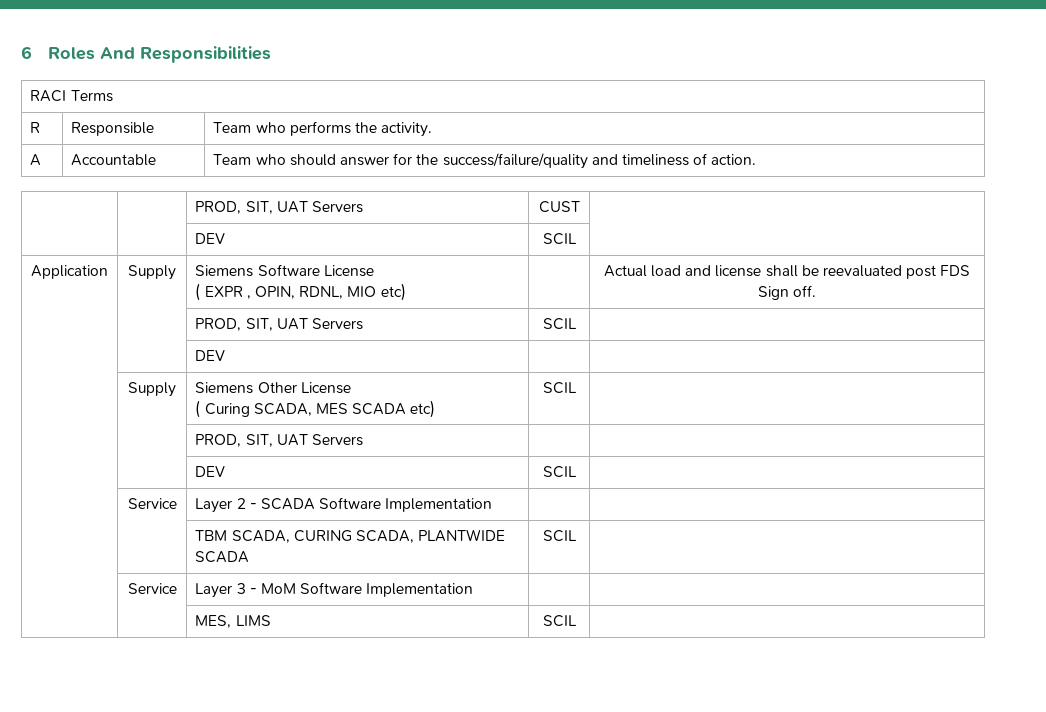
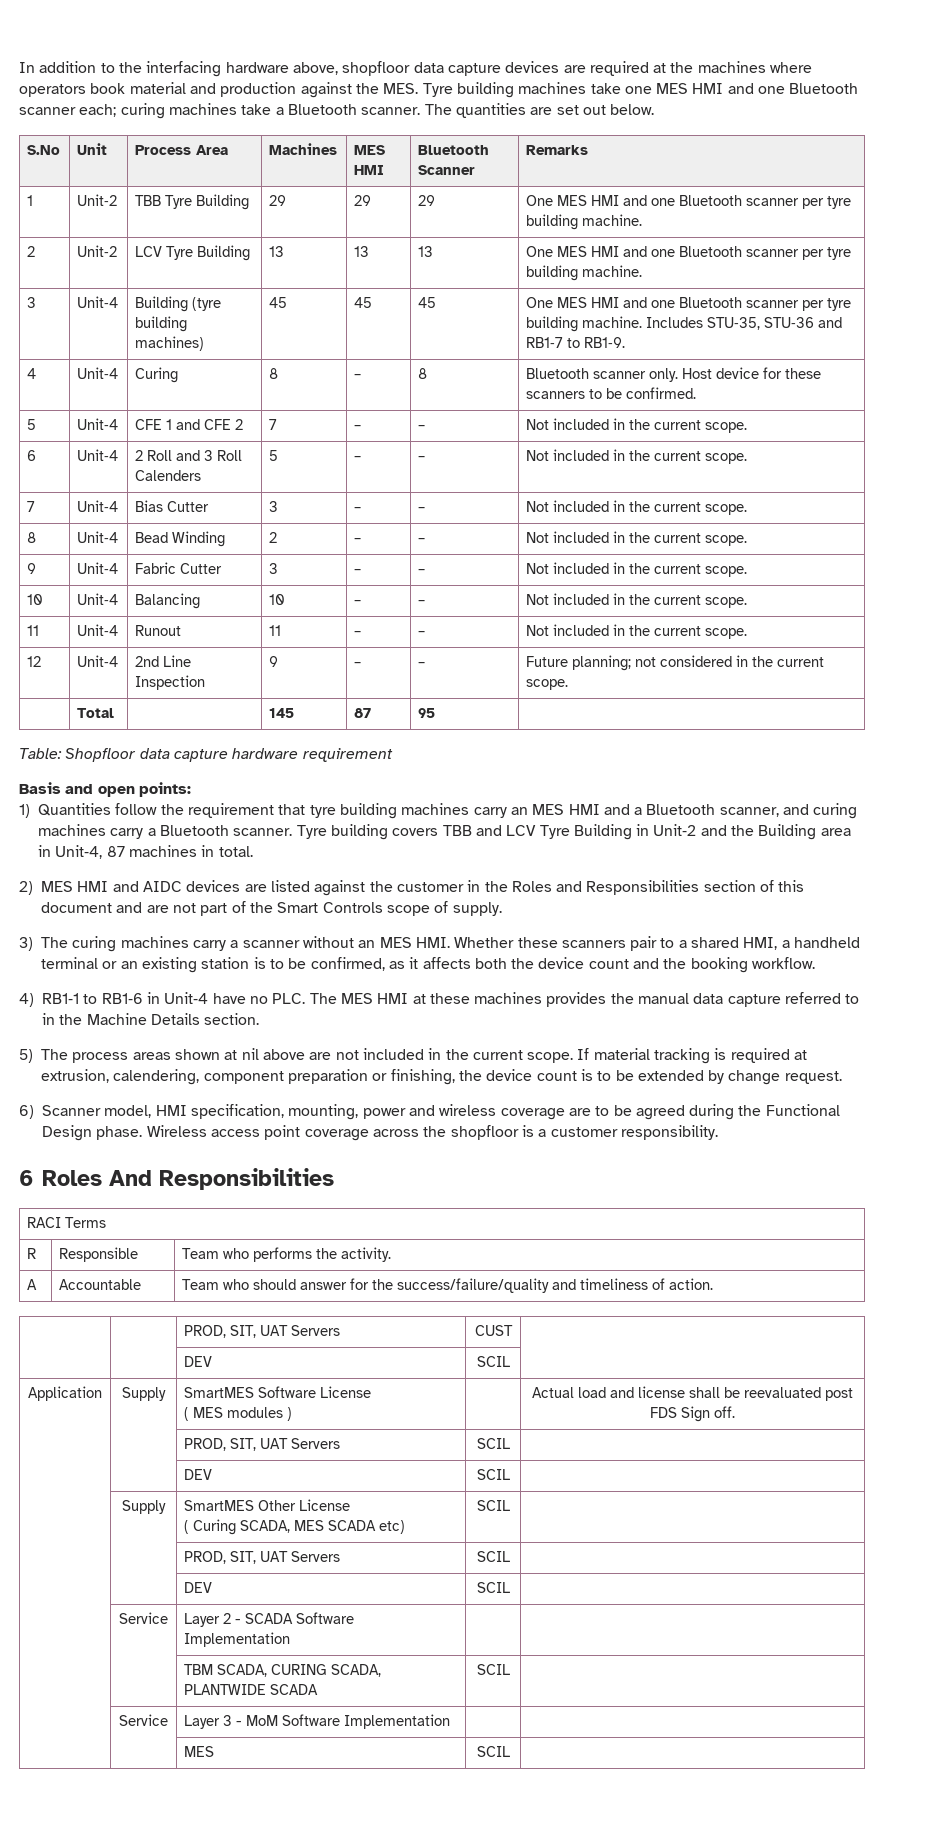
(21, 52) none -> [19,61,813,77] [19,82,859,98] [19,103,655,119] [27,145,61,155] [77,143,108,155] [135,145,229,155] [269,143,338,155] [354,145,386,155] [354,165,385,175] [418,145,490,155] [418,165,476,175] [526,145,589,155] [27,195,34,206] [77,194,118,206] [135,194,250,210] [269,195,287,206] [354,195,372,206] [418,195,436,206] [526,195,852,209] [526,214,643,230] [27,246,36,257] [77,245,118,257] [135,245,251,261] [269,246,285,257] [354,246,370,257] [418,246,434,257] [526,246,852,260] [526,265,643,281] [27,297,37,308] [77,296,119,308] [135,296,222,312] [135,316,188,332] [135,336,205,351] [269,297,288,308] [354,297,373,308] [418,297,437,308] [526,297,852,311] [526,316,843,332] [526,337,626,348] [27,368,37,379] [77,367,119,379] [135,367,179,383] [269,368,279,379] [354,374,362,379] [418,368,428,379] [526,367,822,382] [526,387,697,399] [27,419,37,430] [77,418,119,430] [135,419,244,430] [269,419,278,430] [354,425,362,430] [418,425,426,430] [526,418,748,433] [27,450,37,461] [77,449,119,461] [135,450,243,461] [135,470,202,481] [269,450,279,461] [354,456,362,461] [418,456,426,461] [526,449,748,464] [27,501,36,512] [77,500,119,512] [135,500,210,512] [269,501,279,512] [354,507,362,512] [418,507,426,512] [526,500,748,515] [27,532,37,543] [77,531,119,543] [135,531,226,547] [269,532,278,543] [354,538,362,543] [418,538,426,543] [526,531,748,546] [27,563,37,574] [77,562,119,574] [135,562,223,574] [269,563,279,574] [354,569,362,574] [418,569,426,574] [526,562,748,577] [27,594,44,605] [77,593,119,605] [135,593,201,609] [269,594,286,605] [354,600,362,605] [418,600,426,605] [526,593,748,608] [27,625,40,636] [77,624,119,636] [135,625,182,636] [269,625,282,636] [354,631,362,636] [418,631,426,636] [526,624,748,639] [27,656,42,667] [77,655,119,667] [135,655,192,667] [135,675,206,690] [269,656,279,667] [354,662,362,667] [418,662,426,667] [526,655,825,671] [526,679,569,690] [77,708,115,718] [269,708,295,718] [354,708,372,718] [418,708,436,718] [19,748,393,762] [19,782,191,797] [19,803,858,819] [38,824,851,840] [38,845,253,859] [19,880,805,896] [41,901,502,916] [19,936,861,952] [41,957,816,973] [19,992,860,1007] [42,1013,260,1025] [19,1048,808,1064] [41,1069,842,1085] [19,1104,840,1120] [42,1125,718,1141] In addition to the interfacing hardware above, shopfloor data capture devices are required at the machines where operators book material and production against the MES. Tyre building machines take one MES HMI and one Bluetooth scanner each; curing machines take a Bluetooth scanner. The quantities are set out below. // S.No | Unit | Process Area | Machines | MES HMI | Bluetooth Scanner | Remarks // 1 | Unit‑2 | TBB Tyre Building | 29 | 29 | 29 | One MES HMI and one Bluetooth scanner per tyre building machine. // 2 | Unit‑2 | LCV Tyre Building | 13 | 13 | 13 | One MES HMI and one Bluetooth scanner per tyre building machine. // 3 | Unit‑4 | Building (tyre building machines) | 45 | 45 | 45 | One MES HMI and one Bluetooth scanner per tyre building machine. Includes STU‑35, STU‑36 and RB1‑7 to RB1‑9. // 4 | Unit‑4 | Curing | 8 | – | 8 | Bluetooth scanner only. Host device for these scanners to be confirmed. // 5 | Unit‑4 | CFE 1 and CFE 2 | 7 | – | – | Not included in the current scope. // 6 | Unit‑4 | 2 Roll and 3 Roll Calenders | 5 | – | – | Not included in the current scope. // 7 | Unit‑4 | Bias Cutter | 3 | – | – | Not included in the current scope. // 8 | Unit‑4 | Bead Winding | 2 | – | – | Not included in the current scope. // 9 | Unit‑4 | Fabric Cutter | 3 | – | – | Not included in the current scope. // 10 | Unit‑4 | Balancing | 10 | – | – | Not included in the current scope. // 11 | Unit‑4 | Runout | 11 | – | – | Not included in the current scope. // 12 | Unit‑4 | 2nd Line Inspection | 9 | – | – | Future planning; not considered in the current scope. // | Total | | 145 | 87 | 95 | // Table: Shopfloor data capture hardware requirement // Basis and open points: // 1) Quantities follow the requirement that tyre building machines carry an MES HMI and a Bluetooth scanner, and curing machines carry a Bluetooth scanner. Tyre building covers TBB and LCV Tyre Building in Unit‑2 and the Building area in Unit‑4, 87 machines in total. // 2) MES HMI and AIDC devices are listed against the customer in the Roles and Responsibilities section of this document and are not part of the Smart Controls scope of supply. // 3) The curing machines carry a scanner without an MES HMI. Whether these scanners pair to a shared HMI, a handheld terminal or an existing station is to be confirmed, as it affects both the device count and the booking workflow. // 4) RB1‑1 to RB1‑6 in Unit‑4 have no PLC. The MES HMI at these machines provides the manual data capture referred to in the Machine Details section. // 5) The process areas shown at nil above are not included in the current scope. If material tracking is required at extrusion, calendering, component preparation or finishing, the device count is to be extended by change request. // 6) Scanner model, HMI specification, mounting, power and wireless coverage are to be agreed during the Functional Design phase. Wireless access point coverage across the shopfloor is a customer responsibility. //
[195,265,254,277] Siemens -> [184,1387,255,1398] SmartMES
[204,283,406,301] EXPR , OPIN, RDNL, MIO etc) -> [193,1407,293,1421] MES modules )
[128,382,176,397] [195,382,254,394] | // | Supply | Siemens -> [476,1469,510,1480] [122,1500,166,1514] [184,1500,255,1511] SCIL | // | Supply | SmartMES
(363, 440) none -> [476,1551,510,1562] SCIL
[195,615,271,628] MES, LIMS -> [184,1746,215,1757] MES

